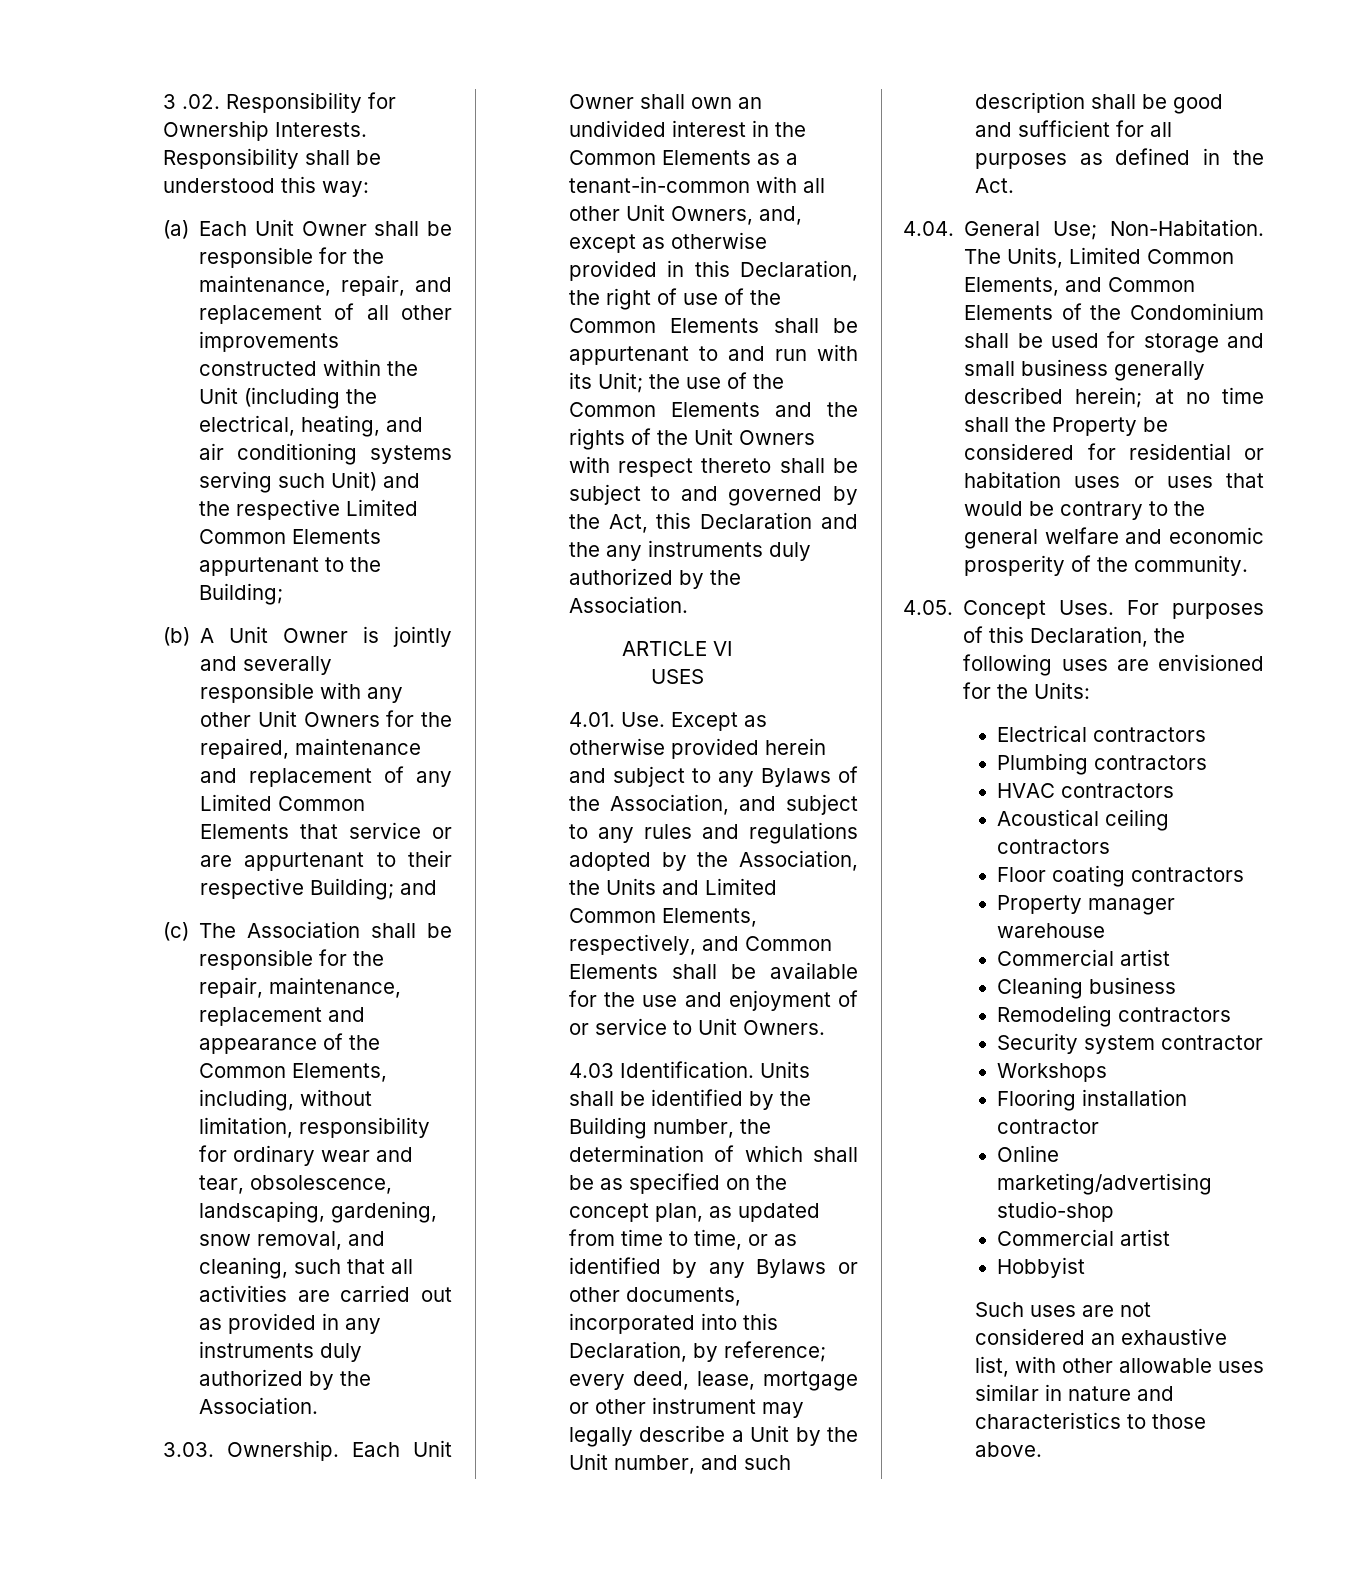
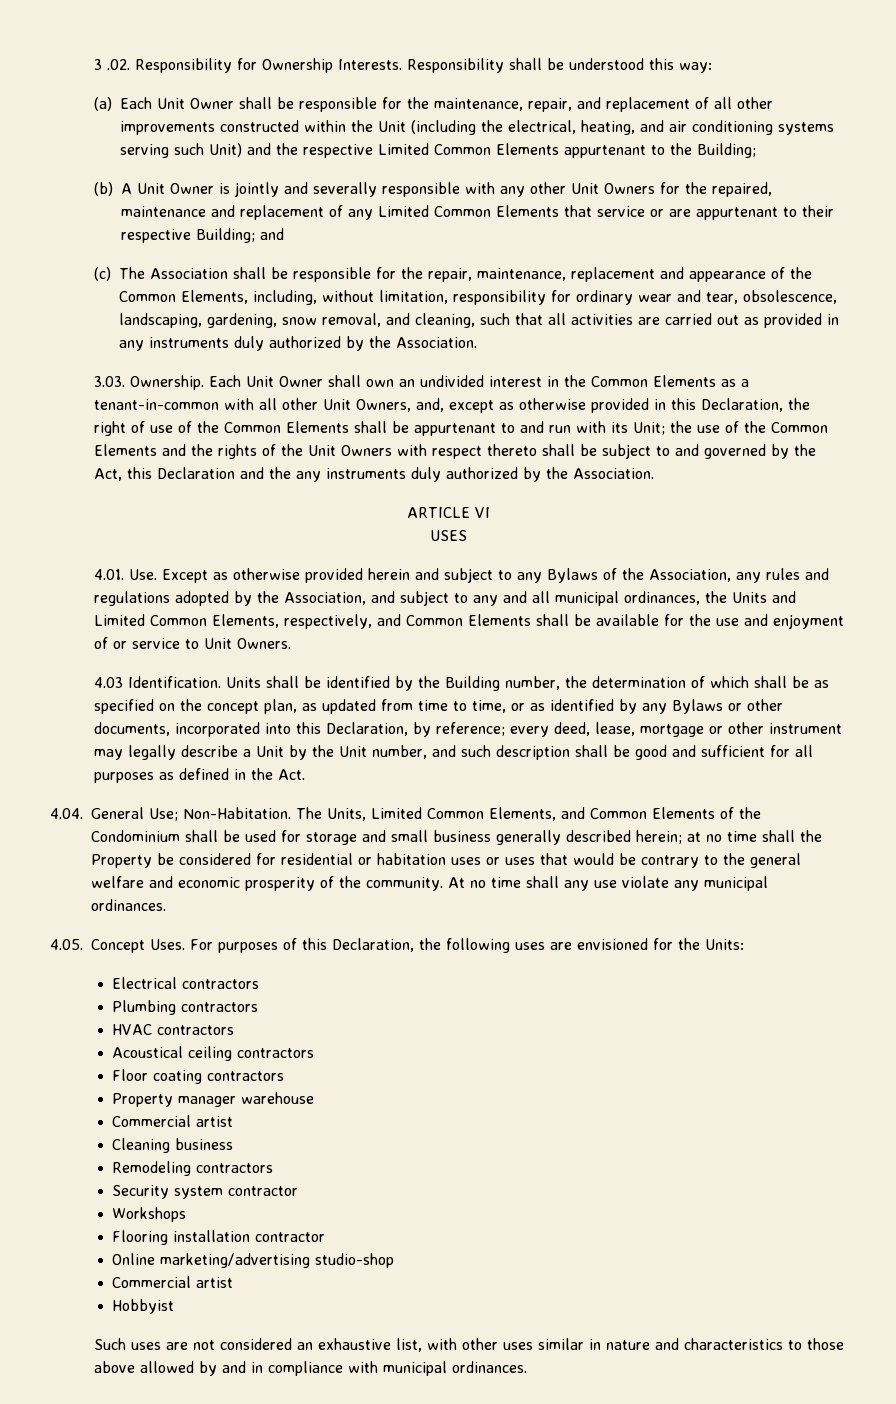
[738,794,858,815] [568,824,588,839] and subject to -> (732, 575) none
(858, 860) none -> [371,591,701,606] and subject to any and all municipal ordinances,
(1249, 565) none -> [448,876,768,891] [91,899,166,911] At no time shall any use violate any municipal ordinances.
[1118,1358,1212,1373] allowable -> (499, 1344) none
[974,1442,1042,1457] above. -> [94,1361,528,1376] above allowed by and in compliance with municipal ordinances.

